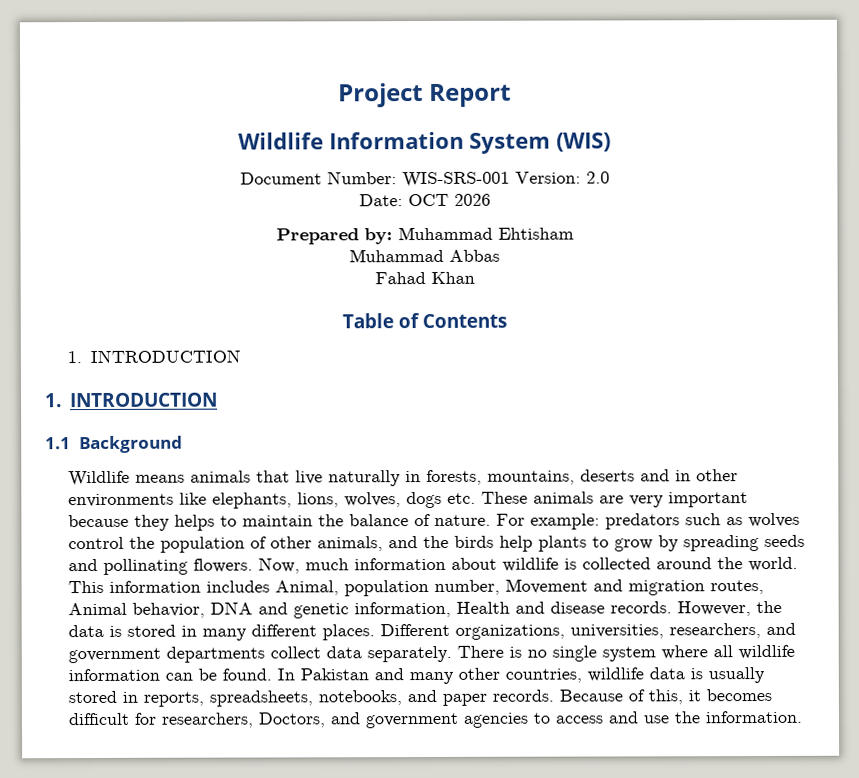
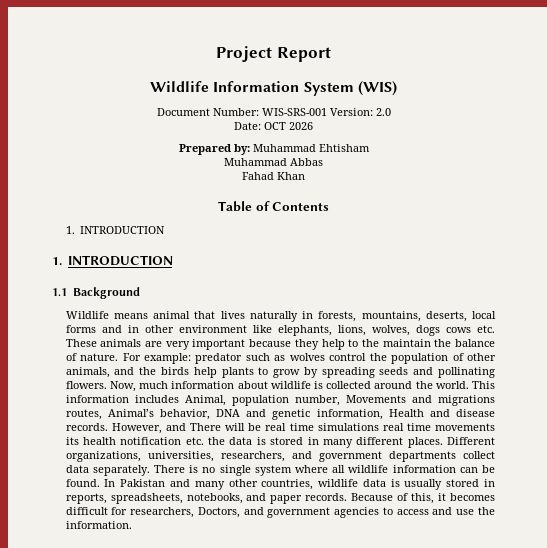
[190,470,324,485] animals that live -> [153,311,245,319] animal that lives
[580,469,636,482] deserts -> [425,311,497,322] [65,325,96,333] deserts, local forms
[68,493,175,508] environments -> [178,325,247,333] environment
(443, 500) none -> [445,327,471,333] cows
[174,514,238,531] helps to -> [321,339,379,350] help to the
[605,513,681,530] predators -> [195,353,243,364] predator
[505,578,765,596] [68,602,128,616] Movement and migration routes, Animal -> [345,395,496,406] [65,409,154,420] Movements and migrations routes, Animal’s
(752, 609) none -> [165,423,495,431] [65,437,204,445] and There will be real time simulations real time movements its health notification etc.

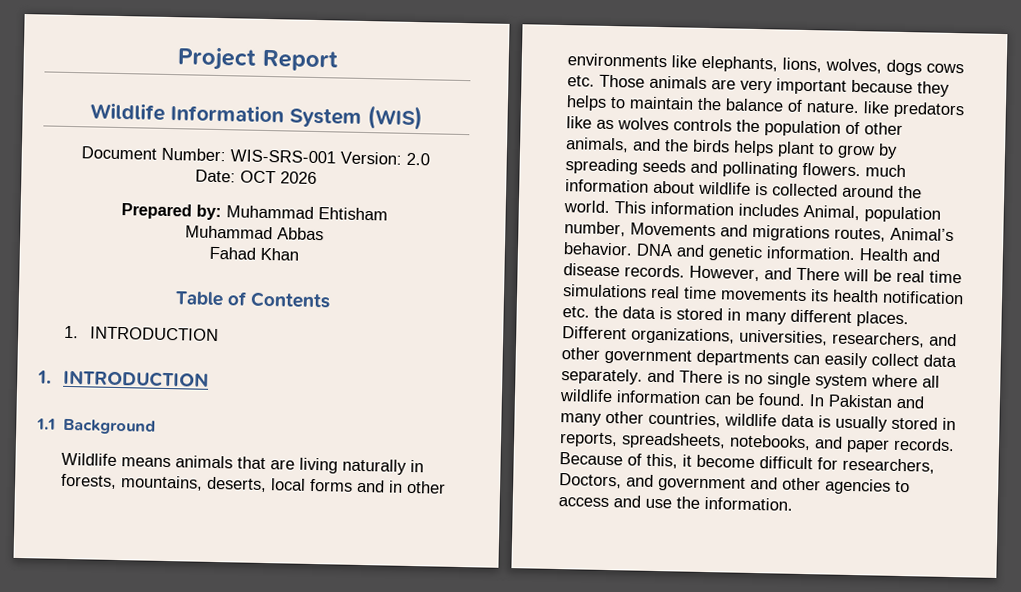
[153,311,245,319] animal that lives -> [175,455,339,474] animals that are living
[178,325,247,333] environment -> [567,53,668,68] environments
[65,339,97,347] These -> [599,74,646,88] Those
[321,339,379,350] help to the -> [566,95,627,111] helps to
[122,353,270,364] For example: predator such -> [863,101,966,119] [566,116,593,129] like predators like
[329,353,367,361] control -> [673,118,733,132] controls
[193,367,254,378] help plants -> [733,140,816,158] helps plant
[109,381,136,392] Now, -> (862, 169) none
[159,409,210,420] behavior, -> [563,242,634,256] behavior.
[316,409,383,420] information, -> [766,246,857,261] information.
(312, 455) none -> [561,347,601,360] other
(456, 456) none -> [793,352,869,369] can easily
(150, 470) none -> [647,369,676,383] and
[450,493,496,501] becomes -> [696,454,756,469] become
(331, 512) none -> [750,476,822,491] and other

